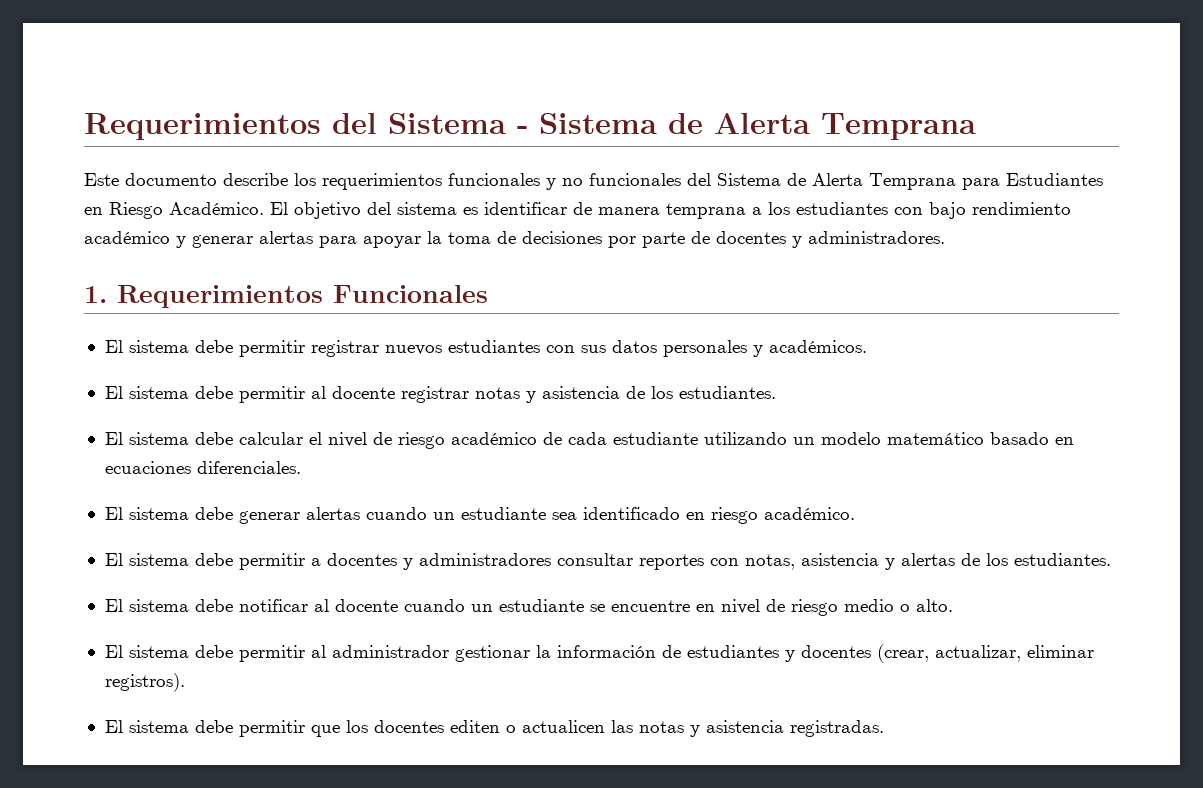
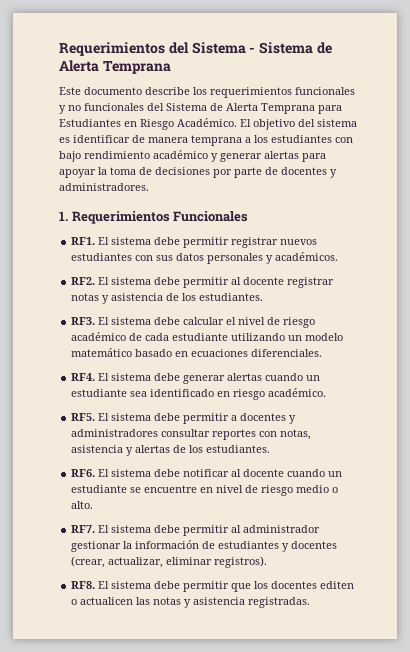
(488, 294) none -> [71,237,96,245] RF1.
(867, 346) none -> [71,277,96,285] RF2.
(776, 392) none -> [71,317,96,325] RF3.
(301, 467) none -> [71,373,96,381] RF4.
(855, 513) none -> [71,413,96,421] RF5.
(1111, 559) none -> [71,469,96,477] RF6.
(953, 605) none -> [71,525,96,533] RF7.
(185, 682) none -> [71,581,96,589] RF8.

